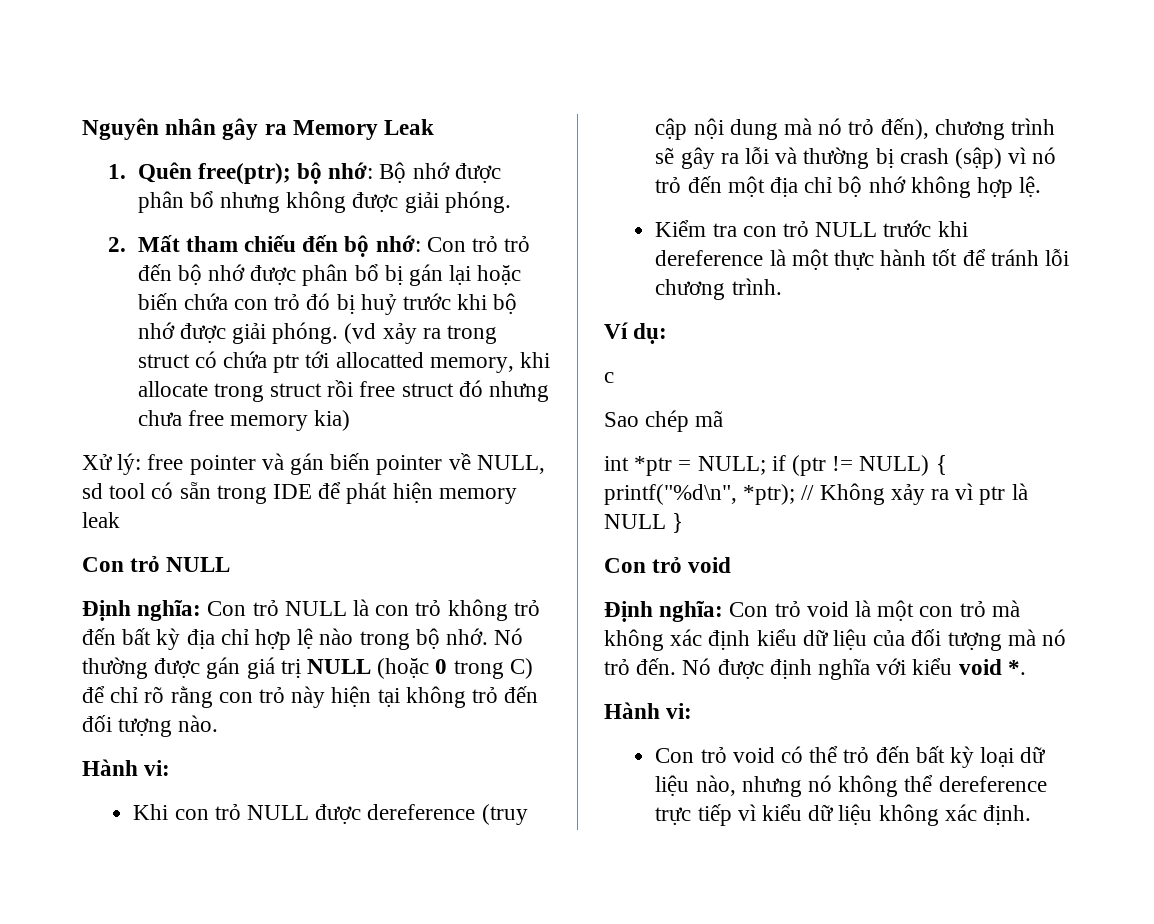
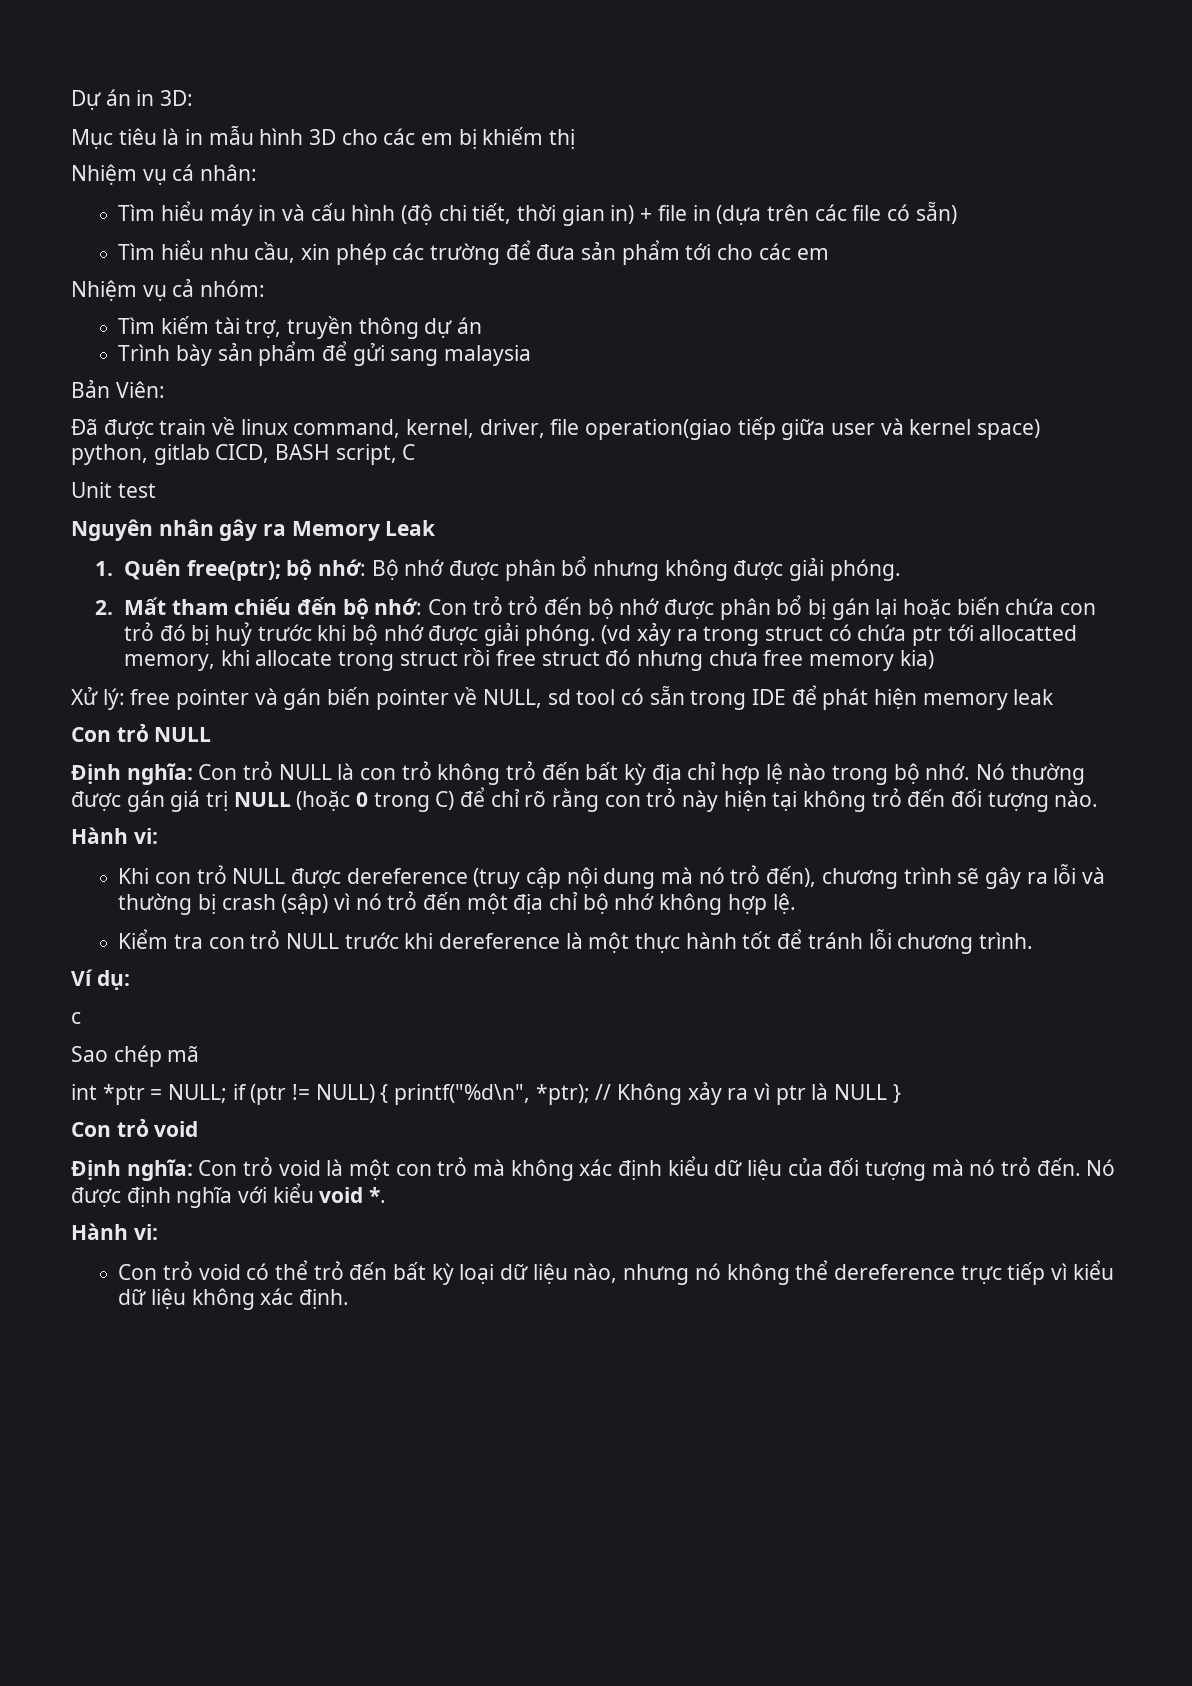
(82, 129) none -> [71,89,194,110] [71,126,576,149] [71,164,258,185] [118,201,957,226] [118,240,829,265] [71,279,266,301] [118,316,483,339] [118,341,532,366] [71,380,165,398] [71,417,1041,440] [71,444,416,465] [71,482,156,498] Dự án in 3D: // Mục tiêu là in mẫu hình 3D cho các em bị khiếm thị // Nhiệm vụ cá nhân: // Tìm hiểu máy in và cấu hình (độ chi tiết, thời gian in) + file in (dựa trên các file có sẵn) // Tìm hiểu nhu cầu, xin phép các trường để đưa sản phẩm tới cho các em // Nhiệm vụ cả nhóm: // Tìm kiếm tài trợ, truyền thông dự án // Trình bày sản phẩm để gửi sang malaysia // Bản Viên: // Đã được train về linux command, kernel, driver, file operation(giao tiếp giữa user và kernel space) python, gitlab CICD, BASH script, C // Unit test //

